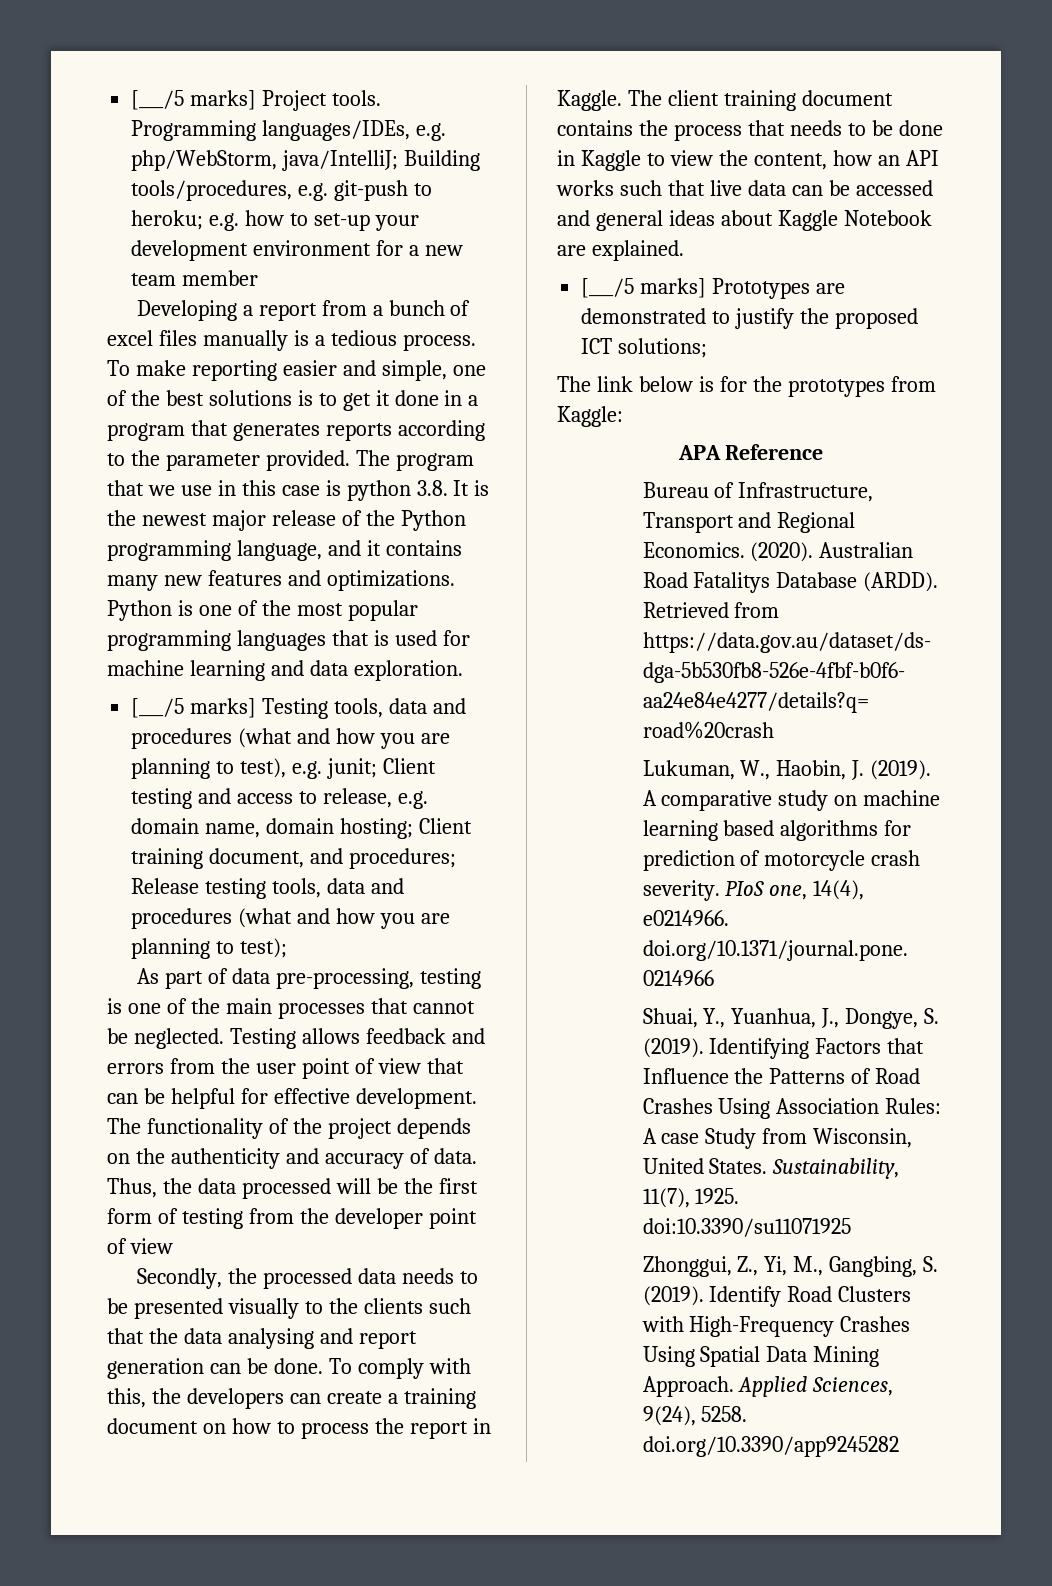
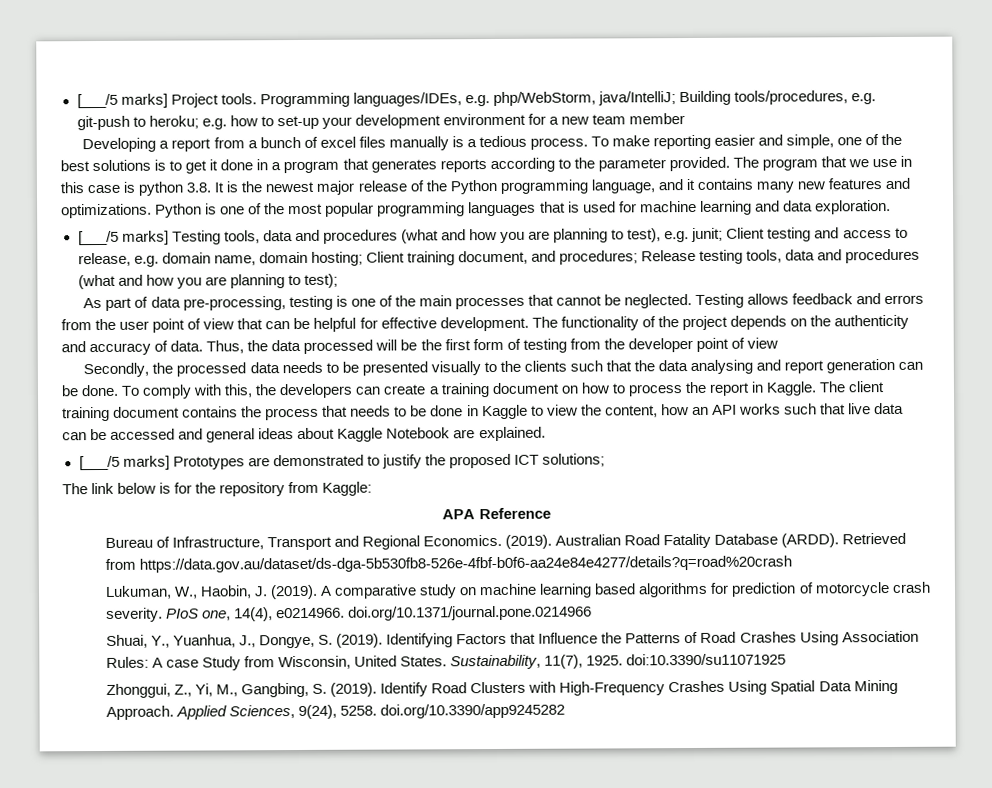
[787,379,885,397] prototypes -> [219,482,286,497] repository
[750,542,814,562] (2020). -> [505,534,553,549] (2019).
[693,572,771,593] Fatalitys -> [663,533,712,549] Fatality

